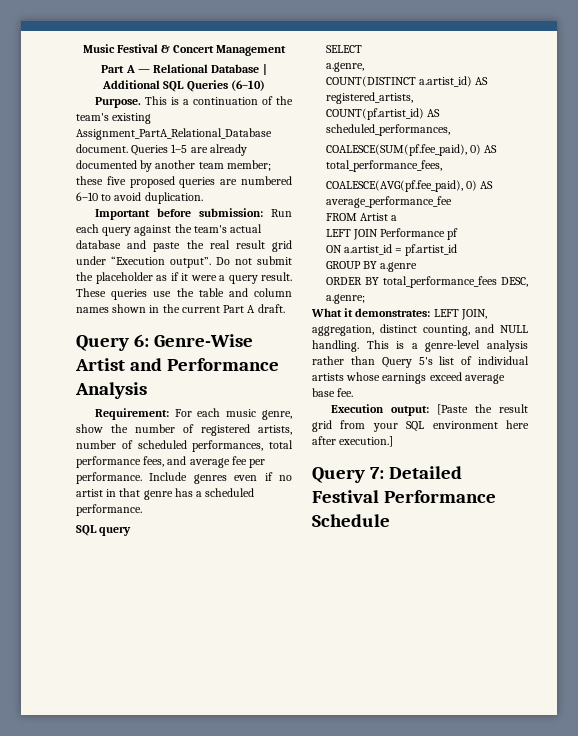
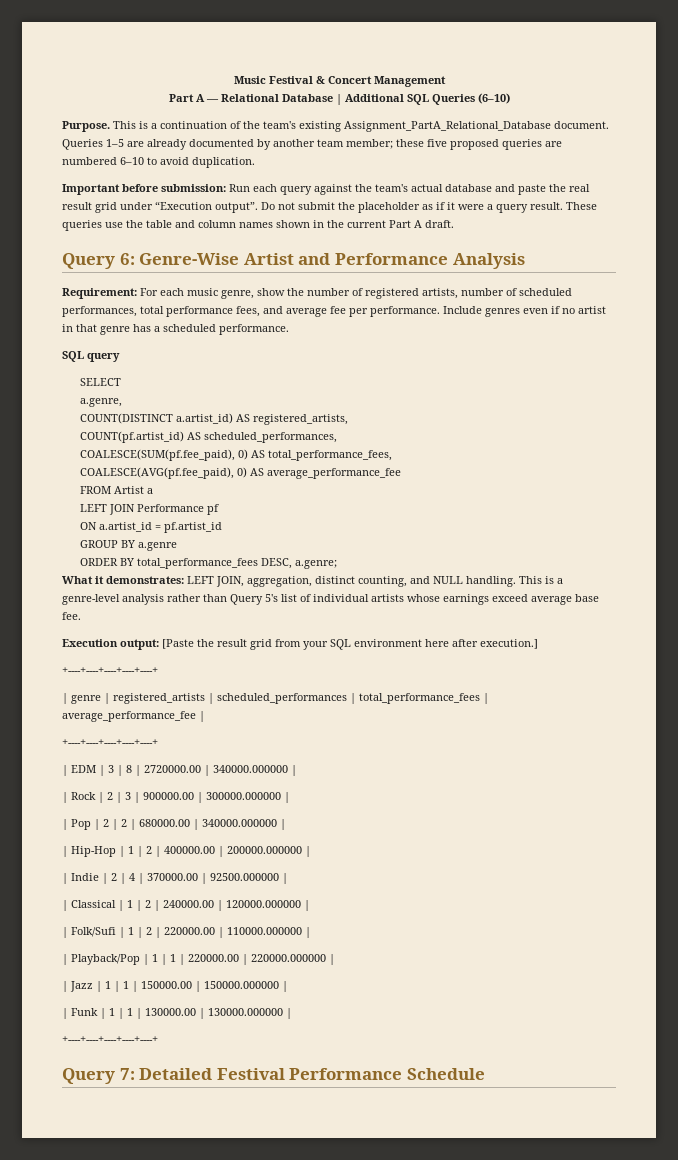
(394, 441) none -> [62,667,158,674] [62,693,489,704] [62,711,205,722] [62,739,158,746] [62,765,297,776] [62,792,290,803] [62,819,286,830] [62,846,311,857] [62,873,288,884] [62,900,310,911] [62,927,311,938] [62,954,335,965] [62,981,288,992] [62,1008,292,1019] [62,1036,158,1043] // +----+----+----+----+----+ // | genre | registered_artists | scheduled_performances | total_performance_fees | average_performance_fee | // +----+----+----+----+----+ // | EDM | 3 | 8 | 2720000.00 | 340000.000000 | // | Rock | 2 | 3 | 900000.00 | 300000.000000 | // | Pop | 2 | 2 | 680000.00 | 340000.000000 | // | Hip-Hop | 1 | 2 | 400000.00 | 200000.000000 | // | Indie | 2 | 4 | 370000.00 | 92500.000000 | // | Classical | 1 | 2 | 240000.00 | 120000.000000 | // | Folk/Sufi | 1 | 2 | 220000.00 | 110000.000000 | // | Playback/Pop | 1 | 1 | 220000.00 | 220000.000000 | // | Jazz | 1 | 1 | 150000.00 | 150000.000000 | // | Funk | 1 | 1 | 130000.00 | 130000.000000 | // +----+----+----+----+----+

